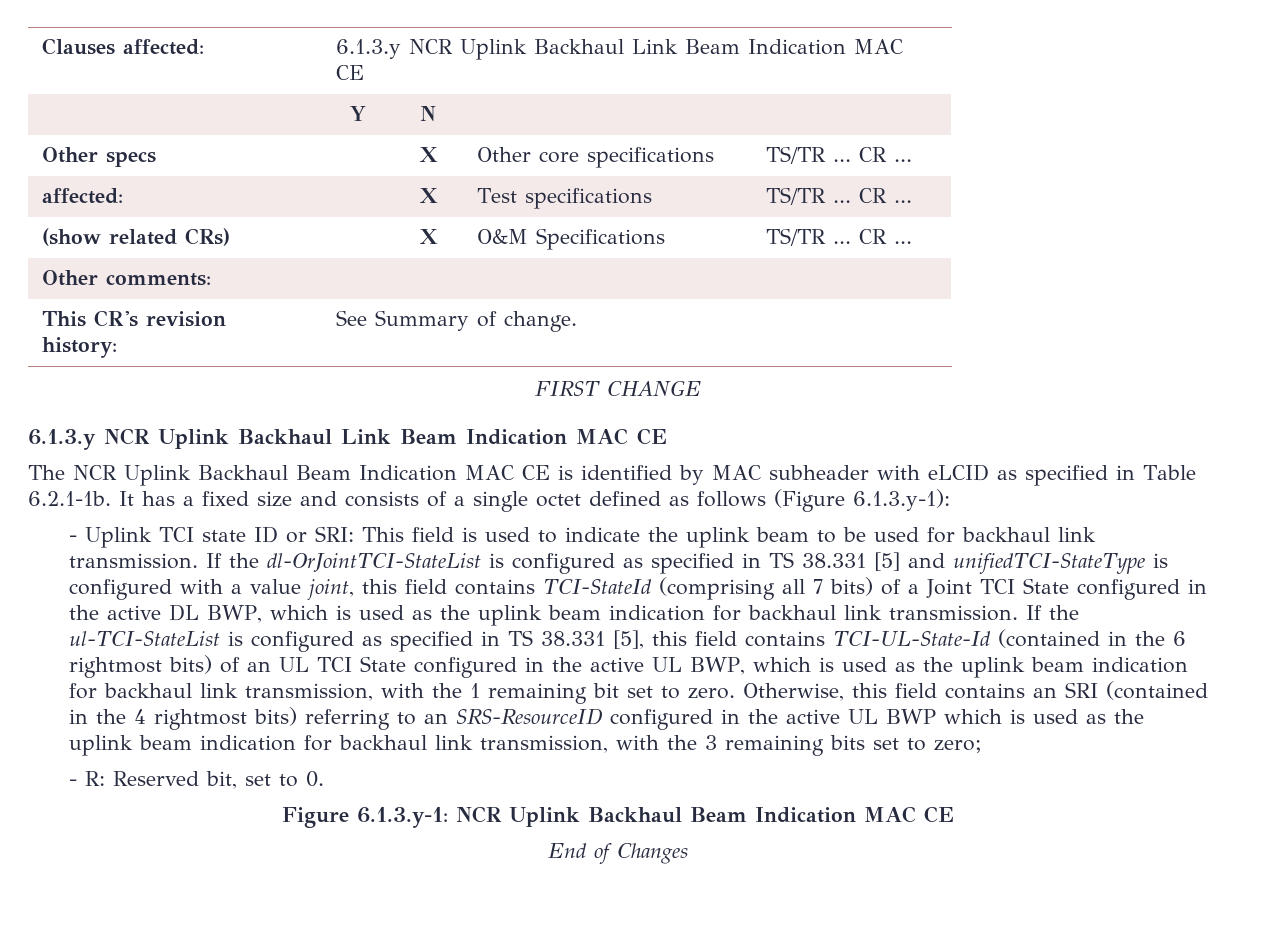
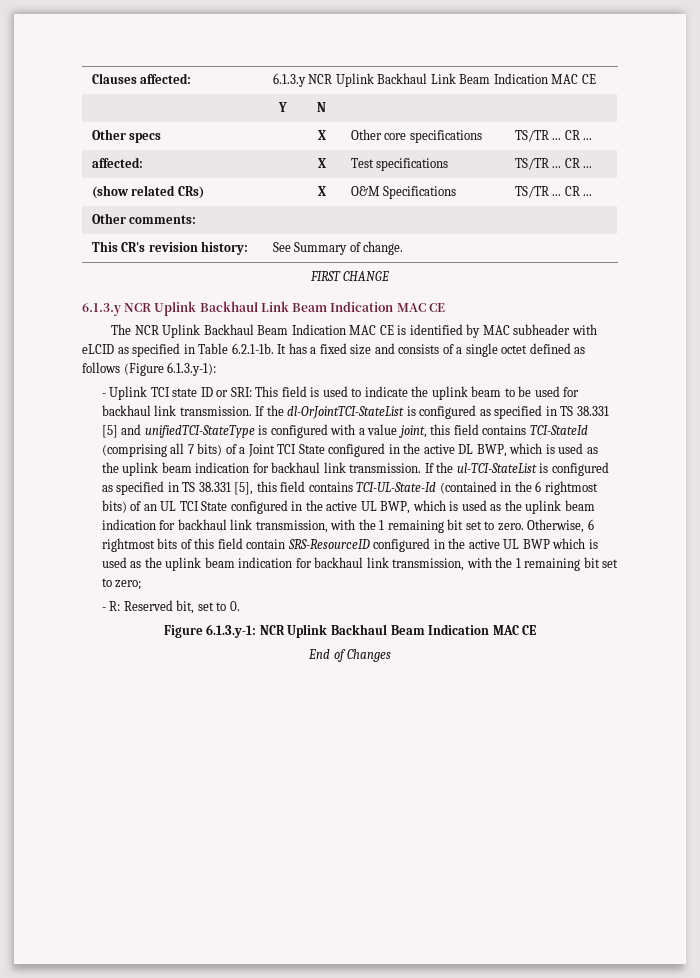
[851,681,1208,700] [68,707,448,730] this field contains an SRI (contained in the 4 rightmost bits) referring to an -> [587,519,594,530] [101,538,286,552] 6 rightmost bits of this field contain
[704,735,865,756] 3 remaining bits -> [515,557,600,571] 1 remaining bit

